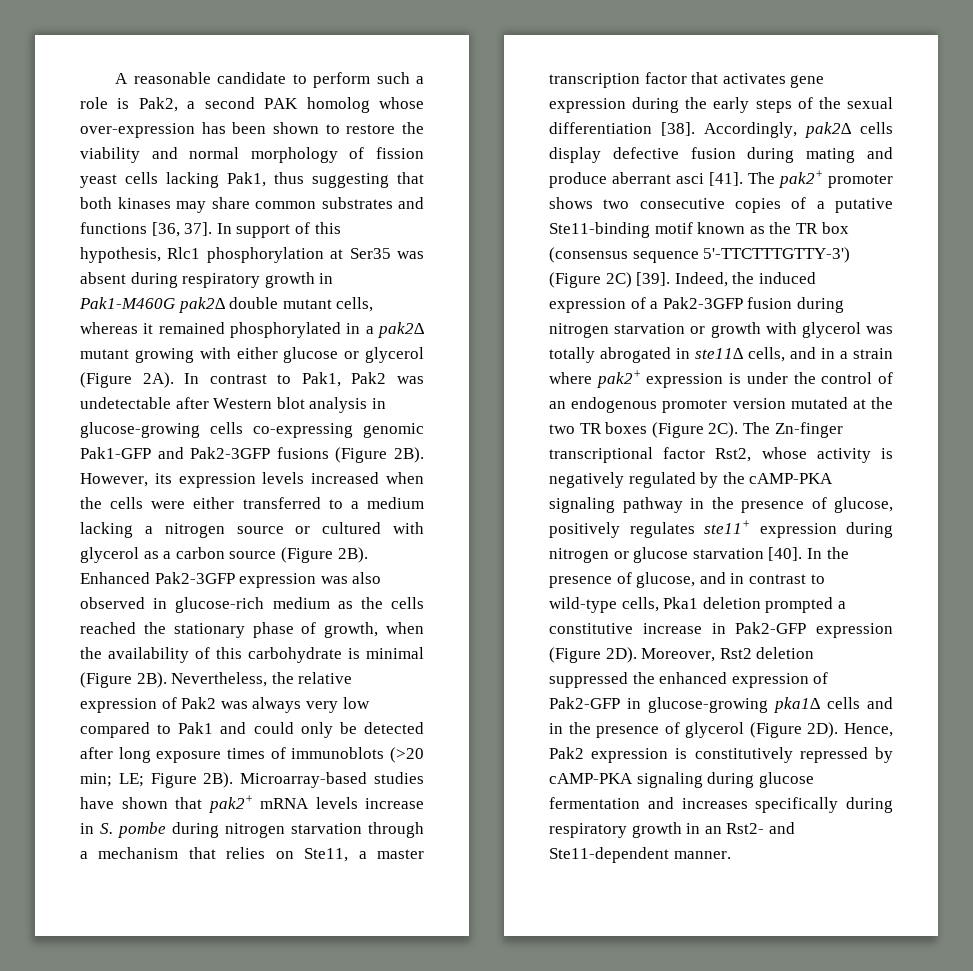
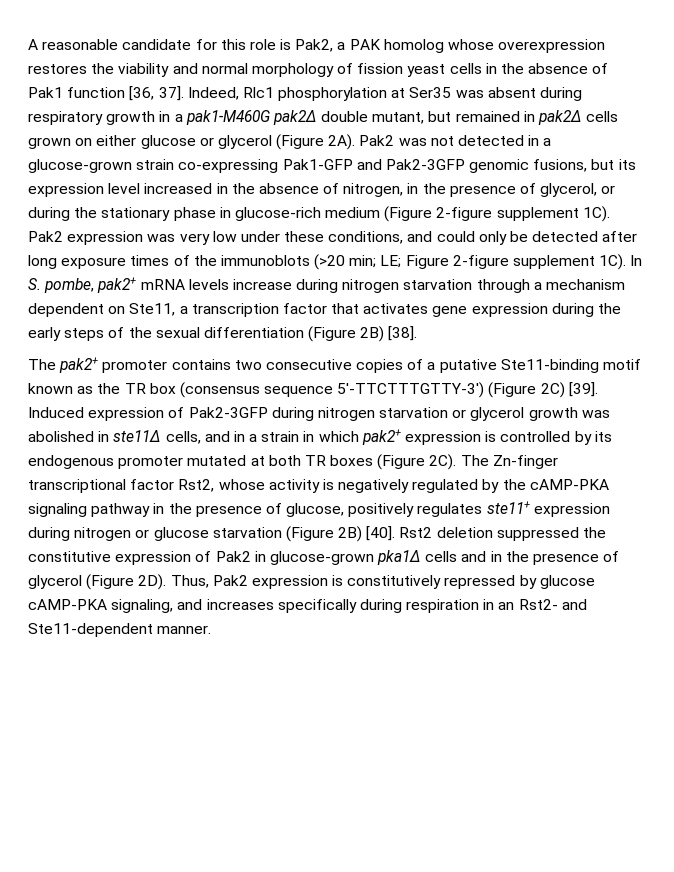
[292,72,424,88] to perform such a -> [195,39,246,50] for this
[204,97,255,109] second -> (346, 46) none
[80,122,396,138] over-expression has been shown to restore -> [498,39,606,53] [28,64,87,74] overexpression restores
[166,172,424,188] [80,197,424,213] [80,222,341,238] [80,247,161,263] lacking Pak1, thus suggesting that both kinases may share common substrates and functions [36, 37]. In support of this hypothesis, -> [485,63,609,74] [28,86,239,101] in the absence of Pak1 function [36, 37]. Indeed,
[79,297,374,313] [80,322,425,338] [80,347,231,363] Pak1-M460G pak2∆ double mutant cells, whereas it remained phosphorylated in a pak2∆ mutant growing with -> [174,110,619,125] [28,137,93,149] a pak1-M460G pak2∆ double mutant, but remained in pak2∆ cells grown on
[184,372,424,387] [80,397,386,413] [80,422,424,438] [80,447,424,463] [80,472,425,488] [80,497,424,509] [80,522,424,538] [80,547,368,563] [80,572,382,588] [80,597,424,613] [80,622,424,638] [80,647,424,663] [80,672,353,688] [80,697,370,713] [80,722,214,738] In contrast to Pak1, Pak2 was undetectable after Western blot analysis in glucose-growing cells co-expressing genomic Pak1-GFP and Pak2-3GFP fusions (Figure 2B). However, its expression levels increased when the cells were either transferred to a medium lacking a nitrogen source or cultured with glycerol as a carbon source (Figure 2B). Enhanced Pak2-3GFP expression was also observed in glucose-rich medium as the cells reached the stationary phase of growth, when the availability of this carbohydrate is minimal (Figure 2B). Nevertheless, the relative expression of Pak2 was always very low compared to Pak1 -> [359,135,552,146] [28,159,636,173] [28,183,616,197] [28,206,610,222] [28,231,404,245] Pak2 was not detected in a glucose-grown strain co-expressing Pak1-GFP and Pak2-3GFP genomic fusions, but its expression level increased in the absence of nitrogen, in the presence of glycerol, or during the stationary phase in glucose-rich medium (Figure 2-figure supplement 1C). Pak2 expression was very low under these conditions,
(286, 753) none -> [193,255,217,266] the
[203,772,425,788] [80,797,202,809] 2B). Microarray-based studies have shown that -> [452,254,643,270] [28,278,95,293] 2-figure supplement 1C). In S. pombe,
[80,822,166,838] in S. pombe -> (292, 284) none
[188,847,266,859] that relies -> [28,303,104,317] dependent
[377,849,424,859] master -> (188, 310) none
(652, 128) none -> [308,326,385,342] (Figure 2B)
[704,122,893,138] [549,147,893,163] [549,172,743,188] Accordingly, pak2∆ cells display defective fusion during mating and produce aberrant asci [41]. -> (418, 333) //
[549,197,593,209] shows -> [171,359,231,370] contains
[674,272,816,287] [549,297,844,313] [549,322,893,338] [549,347,671,363] Indeed, the induced expression of a Pak2-3GFP fusion during nitrogen starvation or growth with glycerol was totally abrogated -> [28,407,610,421] [28,431,94,442] Induced expression of Pak2-3GFP during nitrogen starvation or glycerol growth was abolished
[549,372,592,384] where -> [303,431,359,442] in which
[746,372,893,384] [549,401,566,409] under the control of an -> [500,431,612,445] controlled by its
[732,398,786,409] version -> (184, 462) none
[871,397,893,409] [549,424,575,434] the two -> [268,455,301,466] both
[768,547,849,561] [549,572,825,588] [549,597,846,613] [549,622,893,638] [549,647,716,663] [40]. In the presence of glucose, and in contrast to wild-type cells, Pka1 deletion prompted a constitutive increase in Pak2-GFP expression (Figure 2D). Moreover, -> [285,526,396,542] (Figure 2B) [40].
[659,672,829,688] [549,697,768,713] enhanced expression of Pak2-GFP in glucose-growing -> [28,551,374,565] constitutive expression of Pak2 in glucose-grown
[844,723,893,737] Hence, -> [170,575,209,588] Thus,
[549,772,814,788] [549,797,640,809] cAMP-PKA signaling during glucose fermentation -> [539,575,595,589] [28,599,174,613] glucose cAMP-PKA signaling,
[549,822,682,838] respiratory growth -> [406,599,480,613] respiration

